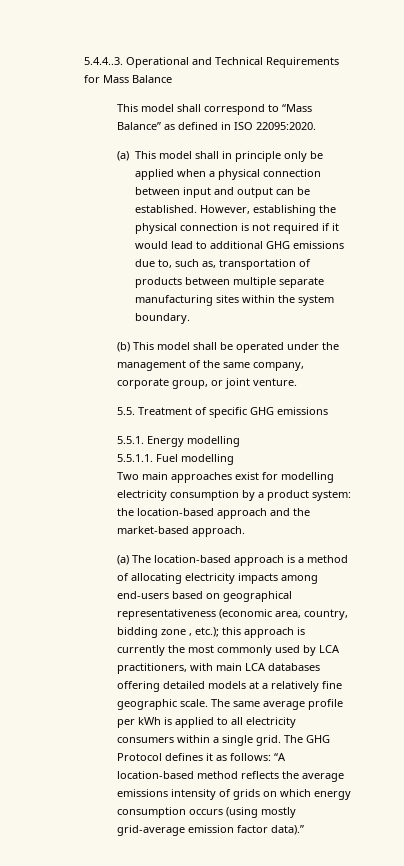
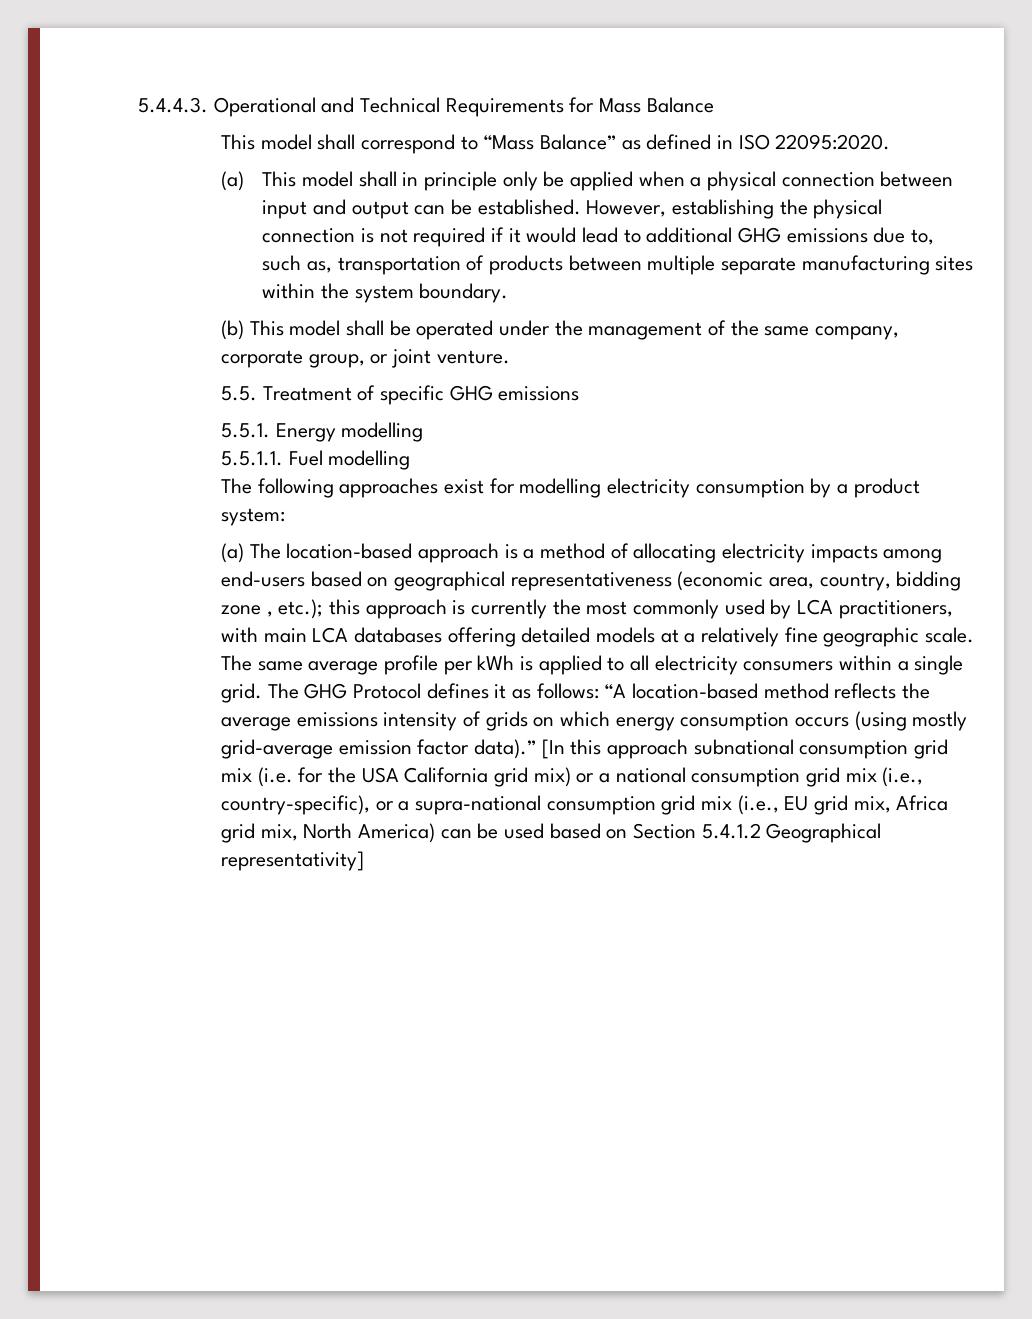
[83,57,123,65] 5.4.4..3. -> [137,97,208,113] 5.4.4.3.
[117,472,169,480] Two main -> [220,478,334,498] The following
[117,508,311,519] [117,526,246,537] the location-based approach and the market-based approach. -> (285, 517) none
(305, 830) none -> [541,739,948,759] [220,767,924,787] [220,795,949,815] [220,823,882,843] [220,851,364,871] [In this approach subnational consumption grid mix (i.e. for the USA California grid mix) or a national consumption grid mix (i.e., country-specific), or a supra-national consumption grid mix (i.e., EU grid mix, Africa grid mix, North America) can be used based on Section 5.4.1.2 Geographical representativity]

